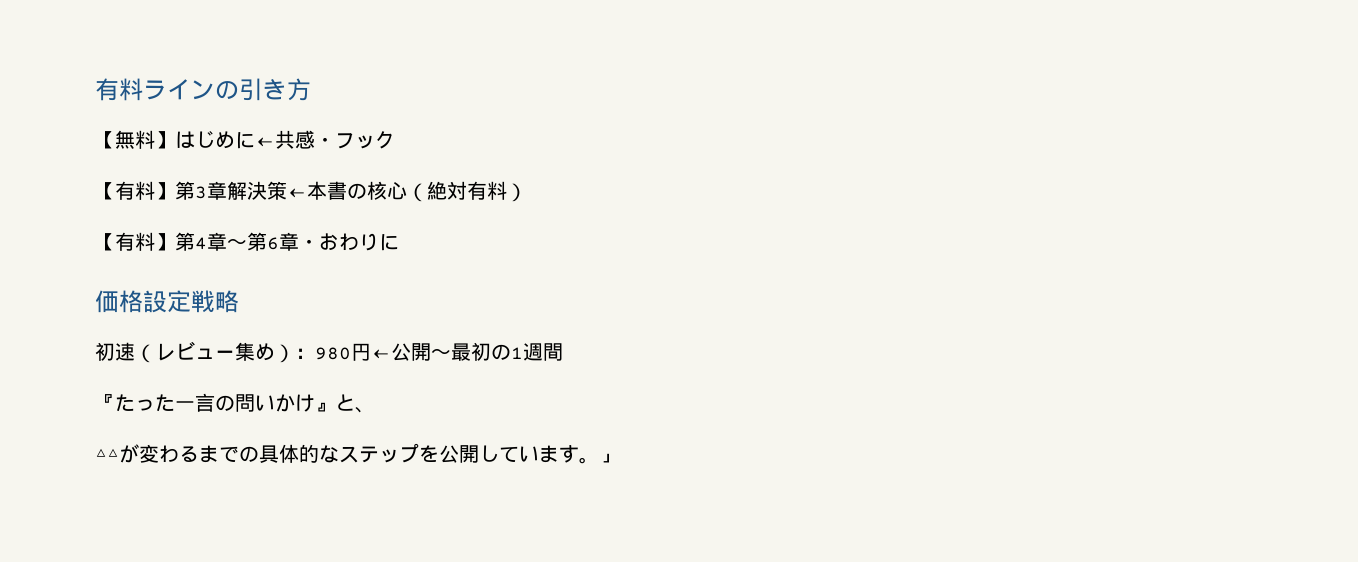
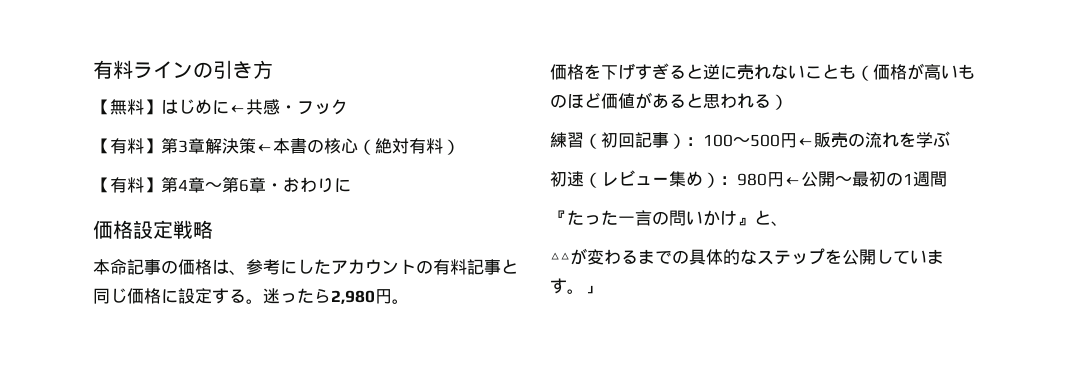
(239, 301) none -> [93,259,518,275] [93,288,409,304] [550,63,975,81] [550,92,788,110] [550,131,950,149] // 本命記事の価格は、参考にしたアカウントの有料記事と同じ価格に設定する。迷ったら2,980円。 // 価格を下げすぎると逆に売れないことも（価格が高いものほど価値があると思われる） // 練習（初回記事）：100〜500円←販売の流れを学ぶ

